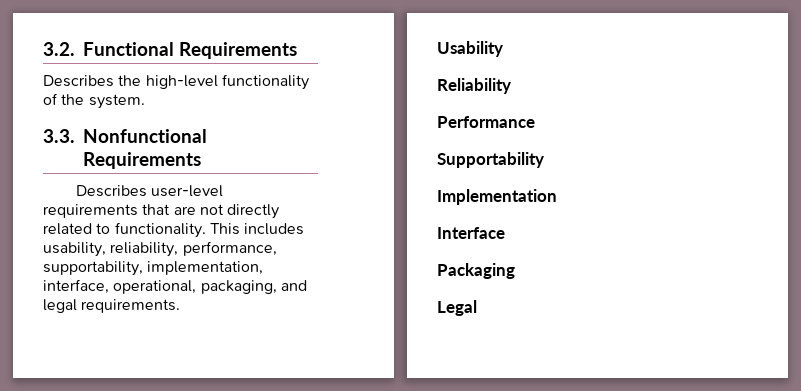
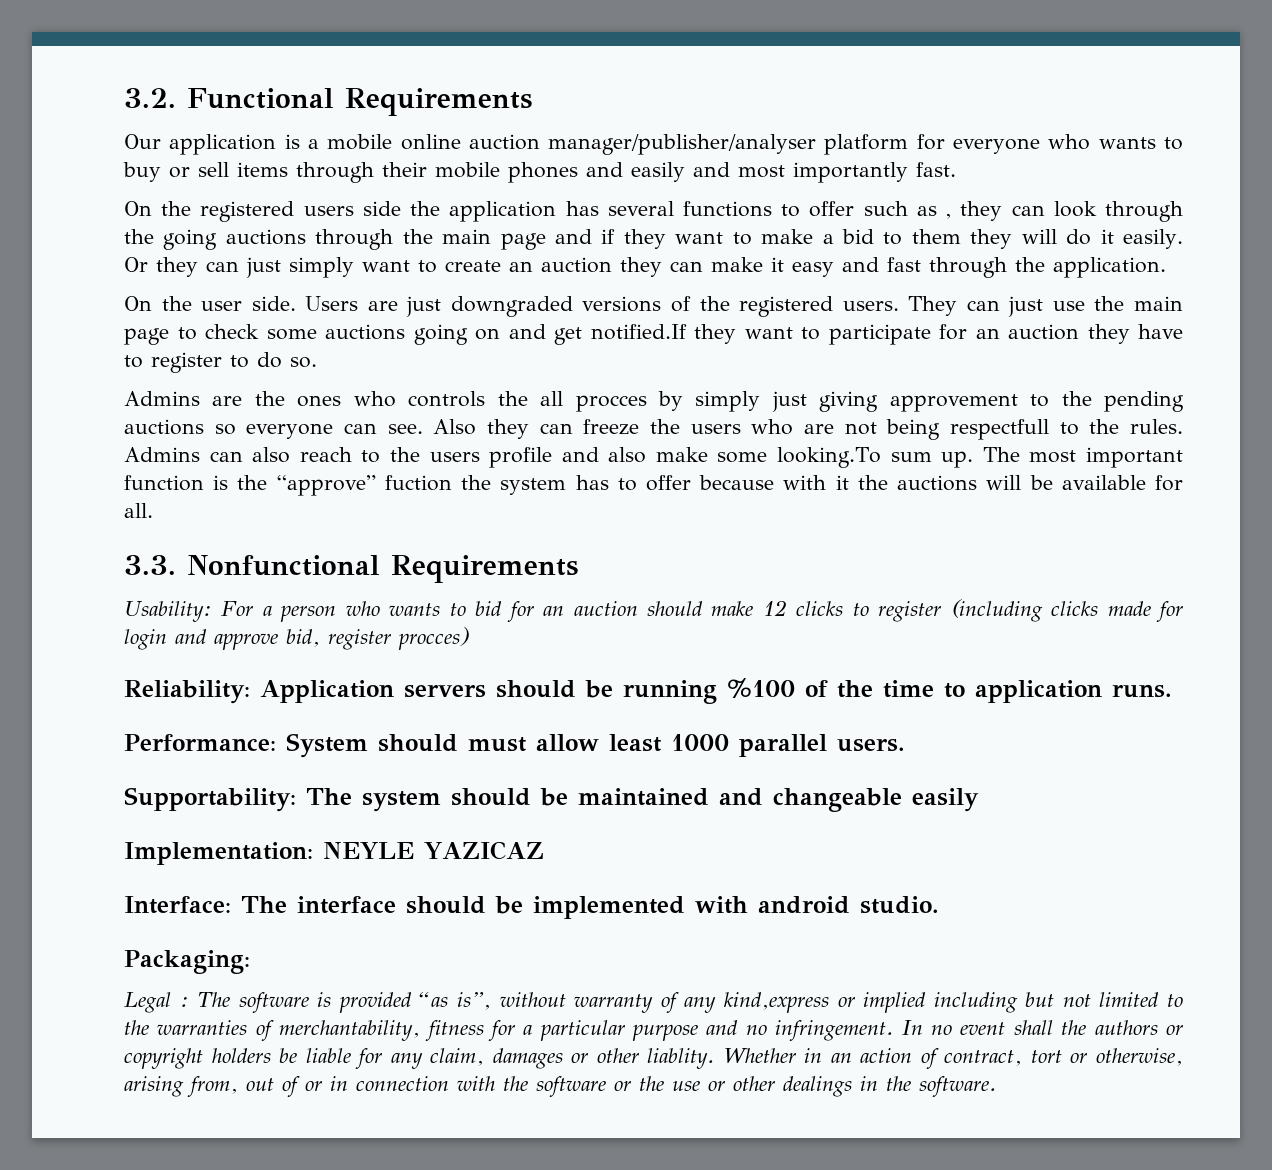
[43,74,309,90] [43,93,145,109] [43,129,207,143] [83,152,201,169] [75,185,224,197] [43,204,280,219] [43,222,305,238] [43,241,277,257] [43,261,264,276] [43,279,307,294] [43,299,181,313] [437,41,503,57] [437,78,511,94] [437,116,535,128] [437,152,544,168] [437,189,557,205] [437,227,505,239] [437,263,515,279] [437,300,477,316] Describes the high-level functionality of the system. // 3.3. Nonfunctional Requirements // Describes user-level requirements that are not directly related to functionality. This includes usability, reliability, performance, supportability, implementation, interface, operational, packaging, and legal requirements. // Usability // Reliability // Performance // Supportability // Implementation // Interface // Packaging // Legal -> [124,134,1183,155] [123,162,956,183] [124,201,1183,222] [124,229,1184,250] [124,257,1166,278] [124,296,1183,317] [124,324,1183,345] [124,352,317,373] [124,391,1184,412] [124,419,1183,440] [124,447,1184,468] [124,475,1183,496] [124,503,153,518] [124,555,578,583] [124,599,1184,622] [124,627,469,650] [124,678,1172,704] [124,733,905,758] [124,787,979,812] [124,841,544,865] [124,896,939,919] [124,950,250,974] [124,992,1183,1013] [124,1020,1183,1041] [124,1048,1184,1069] [124,1076,996,1097] Our application is a mobile online auction manager/publisher/analyser platform for everyone who wants to buy or sell items through their mobile phones and easily and most importantly fast. // On the registered users side the application has several functions to offer such as , they can look through the going auctions through the main page and if they want to make a bid to them they will do it easily. Or they can just simply want to create an auction they can make it easy and fast through the application. // On the user side. Users are just downgraded versions of the registered users. They can just use the main page to check some auctions going on and get notified.If they want to participate for an auction they have to register to do so. // Admins are the ones who controls the all procces by simply just giving approvement to the pending auctions so everyone can see. Also they can freeze the users who are not being respectfull to the rules. Admins can also reach to the users profile and also make some looking.To sum up. The most important function is the “approve” fuction the system has to offer because with it the auctions will be available for all. // 3.3. Nonfunctional Requirements // Usability: For a person who wants to bid for an auction should make 12 clicks to register (including clicks made for login and approve bid, register procces) // Reliability: Application servers should be running %100 of the time to application runs. // Performance: System should must allow least 1000 parallel users. // Supportability: The system should be maintained and changeable easily // Implementation: NEYLE YAZICAZ // Interface: The interface should be implemented with android studio. // Packaging: // Legal : The software is provided “as is”, without warranty of any kind,express or implied including but not limited to the warranties of merchantability, fitness for a particular purpose and no infringement. In no event shall the authors or copyright holders be liable for any claim, damages or other liablity. Whether in an action of contract, tort or otherwise, arising from, out of or in connection with the software or the use or other dealings in the software.

